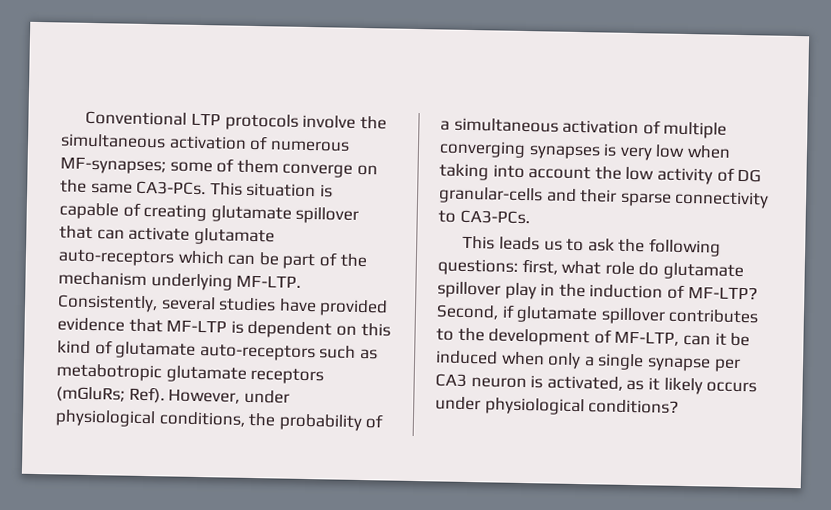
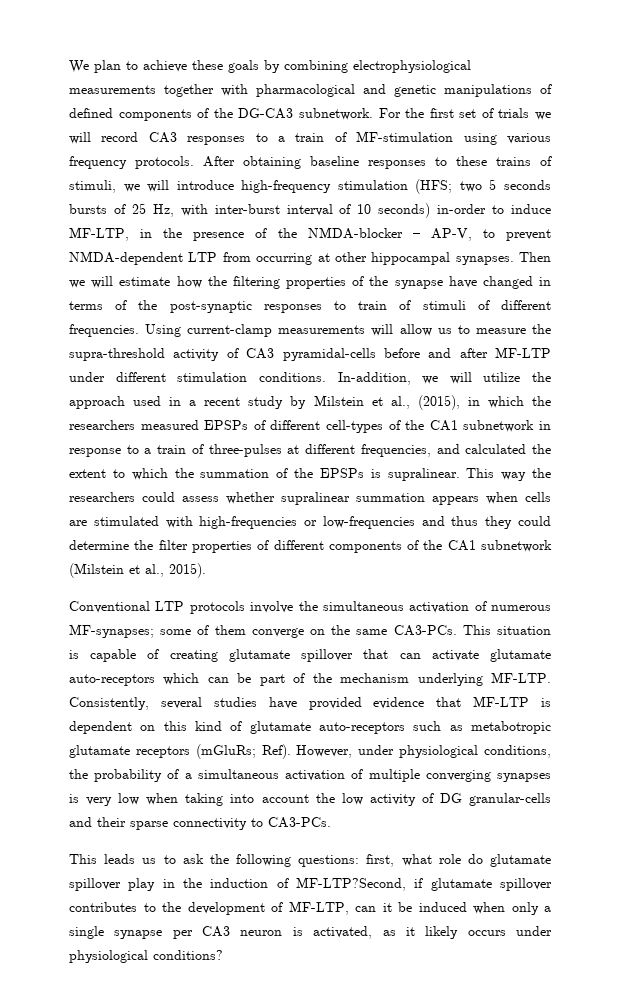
(85, 118) none -> [69,60,471,73] [69,84,552,97] [69,108,551,121] [69,131,551,145] [69,156,552,169] [69,179,551,194] [69,203,552,218] [69,227,551,241] [69,251,551,265] [69,276,552,289] [69,300,551,313] [69,324,551,337] [69,347,551,361] [69,372,551,385] [69,395,552,410] [69,420,552,433] [69,444,552,457] [69,468,551,481] [69,492,551,505] [69,516,551,529] [69,540,552,553] [69,563,206,578] We plan to achieve these goals by combining electrophysiological measurements together with pharmacological and genetic manipulations of defined components of the DG-CA3 subnetwork. For the first set of trials we will record CA3 responses to a train of MF-stimulation using various frequency protocols. After obtaining baseline responses to these trains of stimuli, we will introduce high-frequency stimulation (HFS; two 5 seconds bursts of 25 Hz, with inter-burst interval of 10 seconds) in-order to induce MF-LTP, in the presence of the NMDA-blocker – AP-V, to prevent NMDA-dependent LTP from occurring at other hippocampal synapses. Then we will estimate how the filtering properties of the synapse have changed in terms of the post-synaptic responses to train of stimuli of different frequencies. Using current-clamp measurements will allow us to measure the supra-threshold activity of CA3 pyramidal-cells before and after MF-LTP under different stimulation conditions. In-addition, we will utilize the approach used in a recent study by Milstein et al., (2015), in which the researchers measured EPSPs of different cell-types of the CA1 subnetwork in response to a train of three-pulses at different frequencies, and calculated the extent to which the summation of the EPSPs is supralinear. This way the researchers could assess whether supralinear summation appears when cells are stimulated with high-frequencies or low-frequencies and thus they could determine the filter properties of different components of the CA1 subnetwork (Milstein et al., 2015). //
[687,286,758,300] [436,304,499,320] MF-LTP? Second, -> [296,877,406,891] MF-LTP?Second,

